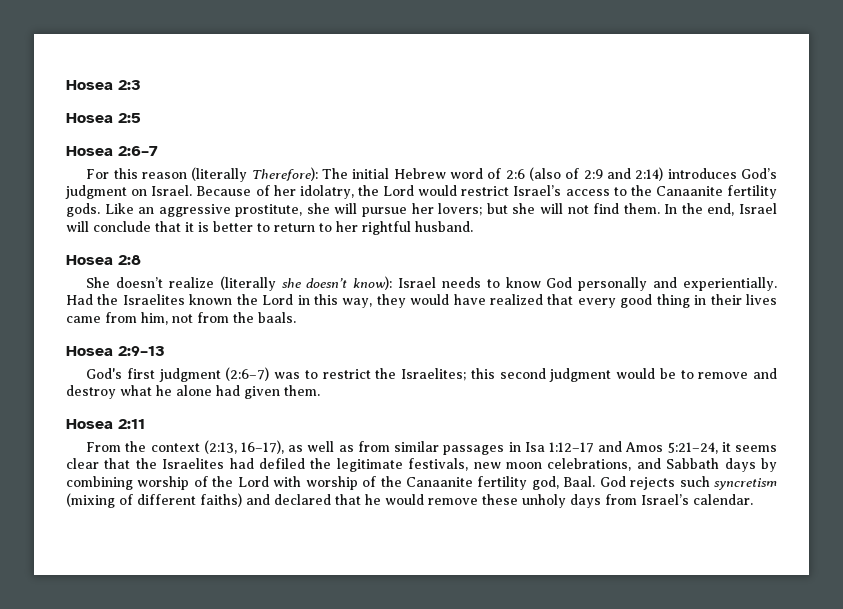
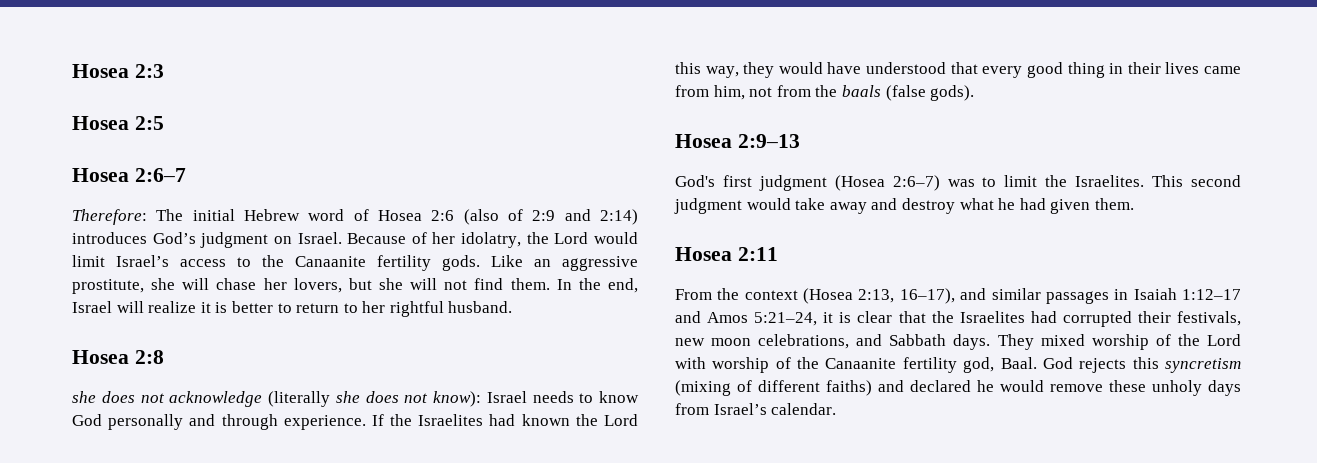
[86,167,318,182] For this reason (literally Therefore): -> [72,209,147,225] Therefore:
(502, 173) none -> [377,210,422,221] Hosea
[461,186,510,196] restrict -> [72,255,105,267] limit
[362,203,483,217] pursue her lovers; -> [216,278,342,293] chase her lovers,
[93,221,181,232] conclude that -> [148,301,197,313] realize
[86,276,348,291] She doesn’t realize (literally she doesn’t -> [72,391,429,407] she does not acknowledge (literally she does not
[683,277,777,291] [66,294,185,305] experientially. Had the Israelites -> [221,414,516,430] through experience. If the Israelites had
[297,295,310,305] in -> (638, 420) none
[490,294,544,305] realized -> [866,62,947,74] understood
[258,312,296,323] baals. -> [841,85,975,101] baals (false gods).
[225,367,749,382] (2:6–7) was to restrict the Israelites; this second judgment would be to remove -> [834,175,1241,191] [674,198,867,214] (Hosea 2:6–7) was to limit the Israelites. This second judgment would take away
[176,385,212,396] alone -> (1016, 204) none
[203,440,390,454] (2:13, 16–17), as well as from -> [803,288,987,304] (Hosea 2:13, 16–17), and
[524,442,545,452] Isa -> [1133,288,1177,300] Isaiah
[734,445,777,452] seems -> [839,312,852,323] is
[259,458,403,472] defiled the legitimate -> [1062,311,1171,327] corrupted their
[724,458,777,472] [66,476,133,490] days by combining -> [953,334,1085,350] days. They mixed
[679,476,710,487] such -> [1132,357,1159,369] this
[335,494,361,505] that -> (971, 386) none

